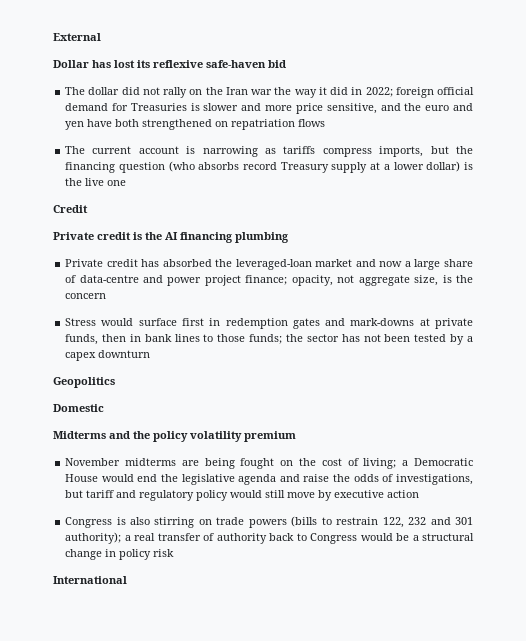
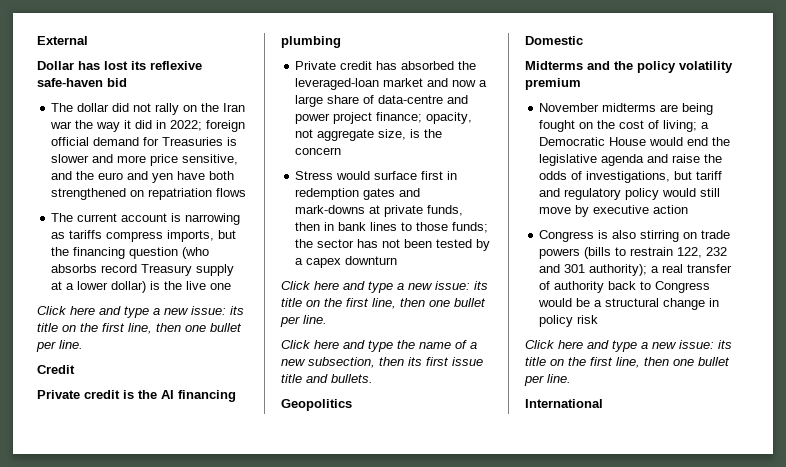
(127, 183) none -> [37,306,244,318] [37,323,242,334] [36,340,83,352] // Click here and type a new issue: its title on the first line, then one bullet per line.
(151, 354) none -> [281,281,488,293] [281,298,486,309] [280,315,327,327] [281,340,477,352] [281,357,483,368] [281,374,373,383] // Click here and type a new issue: its title on the first line, then one bullet per line. // Click here and type the name of a new subsection, then its first issue title and bullets.
(175, 553) none -> [525,340,732,352] [525,357,730,368] [524,374,571,386] // Click here and type a new issue: its title on the first line, then one bullet per line.

